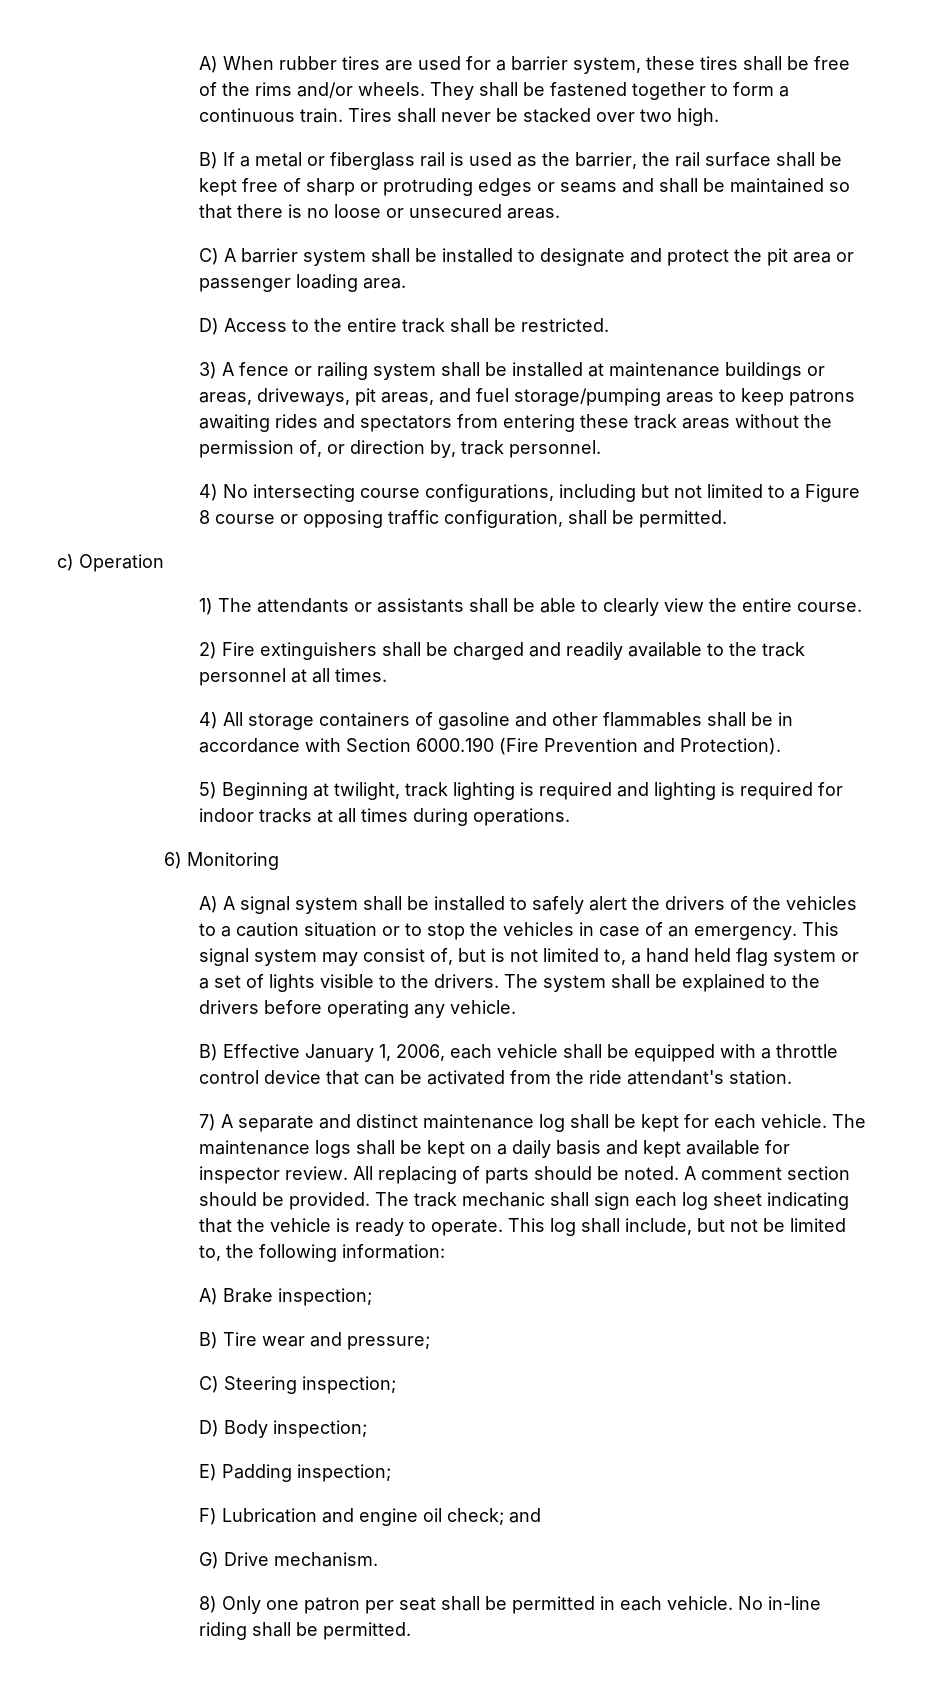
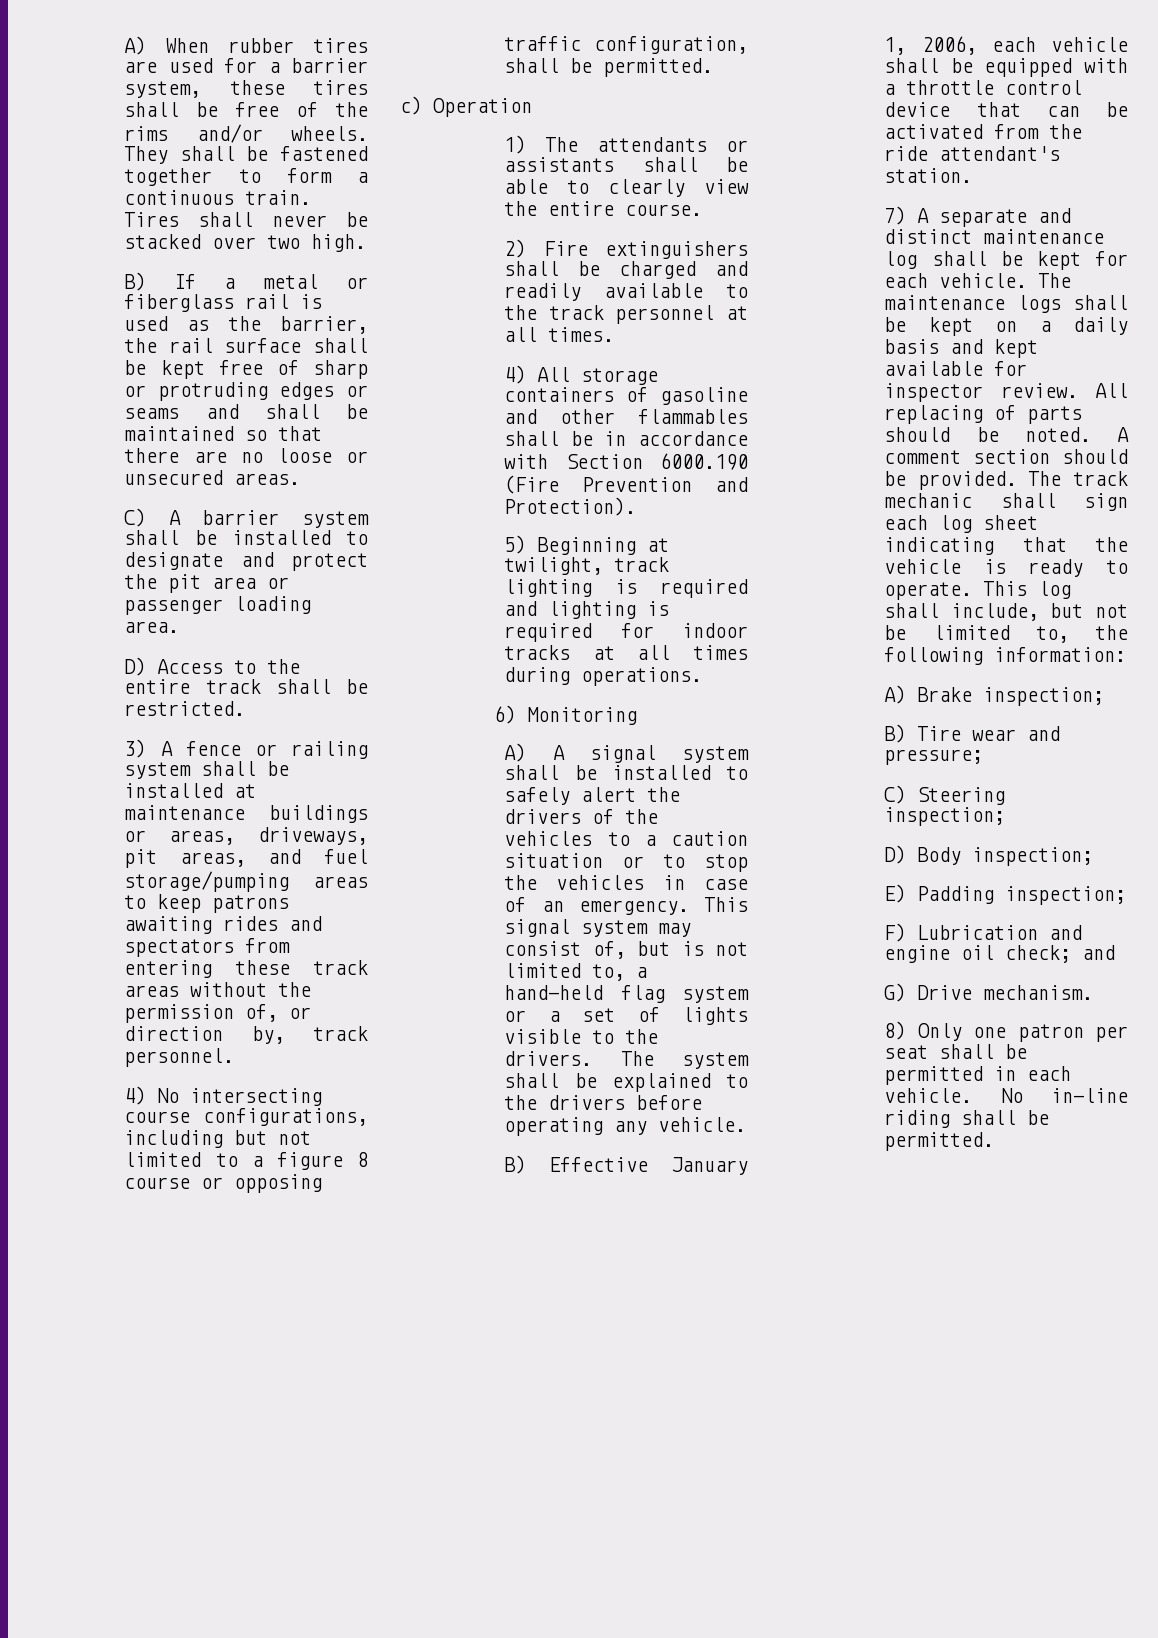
[288,204,303,218] is -> [193,451,227,463] are
[805,484,861,502] Figure -> [276,1152,343,1170] figure
[646,948,732,963] hand held -> [504,985,604,1000] hand-held

